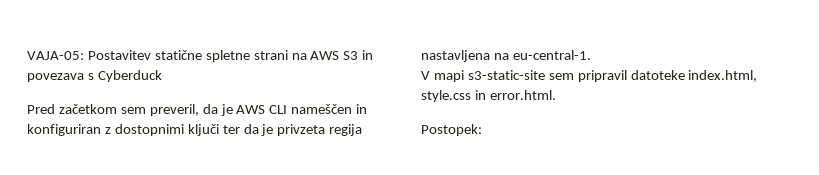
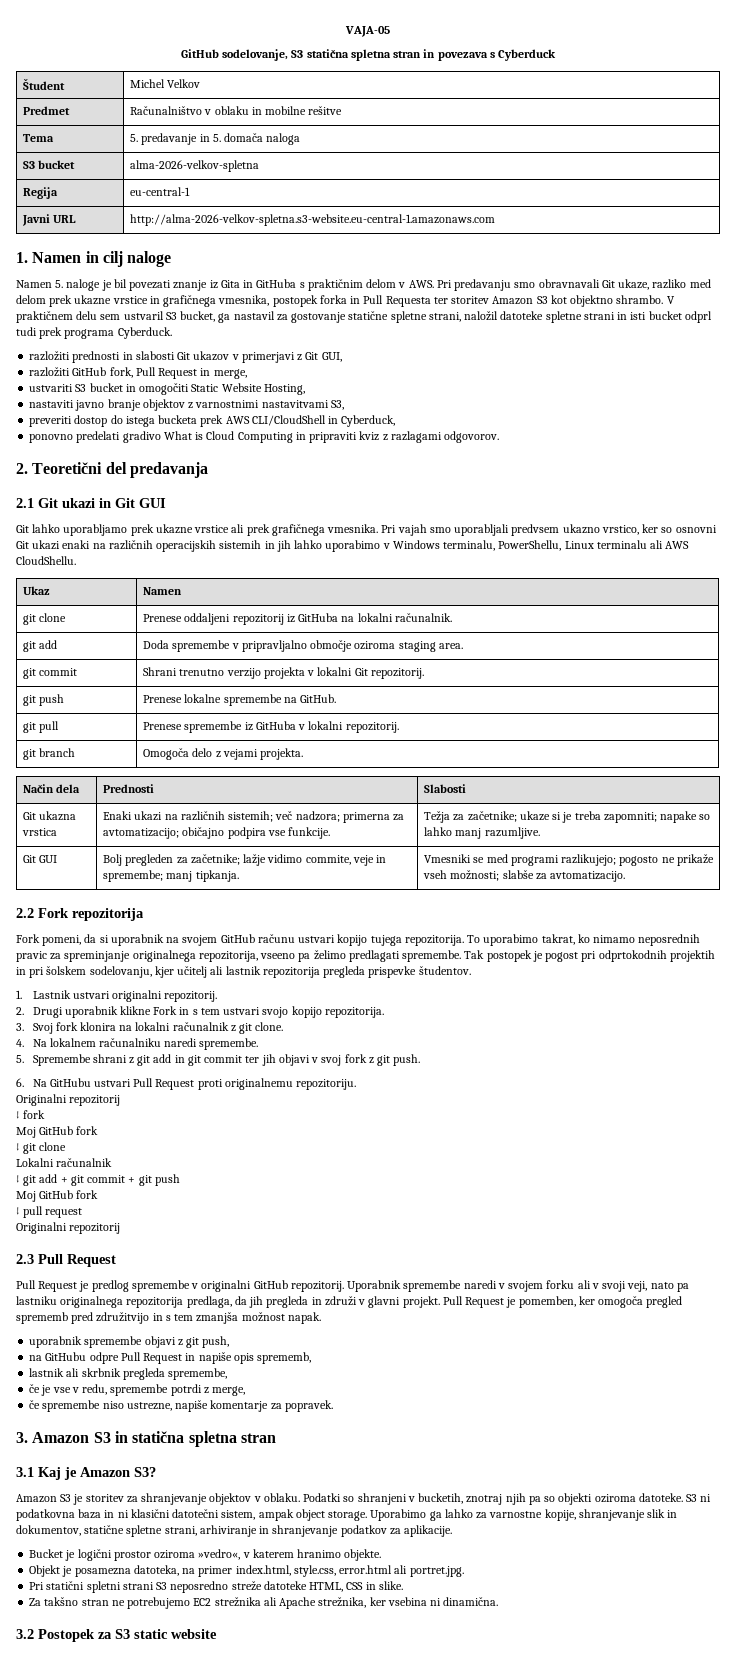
[27,50,374,62] [27,70,162,82] [27,104,368,116] [27,124,363,136] [421,50,591,62] [421,70,758,82] [421,90,556,102] [421,124,482,136] VAJA-05: Postavitev statične spletne strani na AWS S3 in povezava s Cyberduck // Pred začetkom sem preveril, da je AWS CLI nameščen in konfiguriran z dostopnimi ključi ter da je privzeta regija nastavljena na eu-central-1. // V mapi s3-static-site sem pripravil datoteke index.html, style.css in error.html. // Postopek: -> [345,26,390,37] [180,49,557,61] [23,78,66,90] [130,79,201,88] [23,106,71,115] [130,106,343,115] [23,134,55,142] [130,133,301,145] [23,160,76,169] [130,160,260,172] [23,187,59,199] [130,187,191,196] [22,214,77,226] [130,214,496,226] [16,251,172,267] [16,279,711,291] [16,295,675,307] [16,311,712,323] [16,327,172,339] [29,351,342,363] [29,367,247,379] [29,383,305,395] [29,399,344,411] [29,415,396,427] [29,431,500,443] [16,462,208,478] [16,498,166,508] [16,524,717,536] [16,540,690,552] [16,556,76,565] [23,586,51,595] [143,587,183,595] [23,613,67,625] [143,613,452,625] [23,640,58,652] [143,640,463,652] [23,668,78,679] [143,667,424,679] [23,694,65,706] [143,694,337,706] [23,721,60,733] [143,721,399,733] [23,748,76,760] [143,748,304,760] [23,784,81,793] [103,784,155,793] [424,784,467,793] [23,811,77,821] [22,828,58,836] [103,811,405,823] [103,827,331,839] [424,811,711,823] [424,827,540,839] [23,855,58,863] [103,854,387,866] [103,870,239,882] [424,854,714,866] [423,870,626,882] [16,908,144,921] [16,934,701,946] [16,950,715,962] [16,966,471,978] [16,990,218,1002] [16,1006,384,1018] [16,1022,284,1034] [16,1038,259,1050] [16,1054,421,1066] [16,1078,357,1090] [16,1094,121,1106] [16,1110,46,1119] [16,1126,99,1138] [16,1142,67,1154] [16,1158,113,1167] [16,1174,180,1186] [16,1190,99,1202] [16,1206,83,1218] [16,1222,121,1234] [16,1254,116,1267] [16,1280,689,1292] [16,1296,683,1308] [16,1312,321,1324] [29,1336,230,1348] [29,1352,312,1364] [29,1368,228,1380] [29,1384,246,1396] [29,1400,333,1412] [16,1431,276,1447] [16,1467,156,1480] [16,1493,712,1505] [16,1509,678,1521] [16,1525,453,1537] [29,1549,382,1561] [29,1565,464,1577] [29,1581,403,1593] [29,1597,499,1609] [16,1629,217,1642] VAJA-05 // GitHub sodelovanje, S3 statična spletna stran in povezava s Cyberduck // Študent | Michel Velkov // Predmet | Računalništvo v oblaku in mobilne rešitve // Tema | 5. predavanje in 5. domača naloga // S3 bucket | alma-2026-velkov-spletna // Regija | eu-central-1 // Javni URL | http://alma-2026-velkov-spletna.s3-website.eu-central-1.amazonaws.com // 1. Namen in cilj naloge // Namen 5. naloge je bil povezati znanje iz Gita in GitHuba s praktičnim delom v AWS. Pri predavanju smo obravnavali Git ukaze, razliko med delom prek ukazne vrstice in grafičnega vmesnika, postopek forka in Pull Requesta ter storitev Amazon S3 kot objektno shrambo. V praktičnem delu sem ustvaril S3 bucket, ga nastavil za gostovanje statične spletne strani, naložil datoteke spletne strani in isti bucket odprl tudi prek programa Cyberduck. // razložiti prednosti in slabosti Git ukazov v primerjavi z Git GUI, // razložiti GitHub fork, Pull Request in merge, // ustvariti S3 bucket in omogočiti Static Website Hosting, // nastaviti javno branje objektov z varnostnimi nastavitvami S3, // preveriti dostop do istega bucketa prek AWS CLI/CloudShell in Cyberduck, // ponovno predelati gradivo What is Cloud Computing in pripraviti kviz z razlagami odgovorov. // 2. Teoretični del predavanja // 2.1 Git ukazi in Git GUI // Git lahko uporabljamo prek ukazne vrstice ali prek grafičnega vmesnika. Pri vajah smo uporabljali predvsem ukazno vrstico, ker so osnovni Git ukazi enaki na različnih operacijskih sistemih in jih lahko uporabimo v Windows terminalu, PowerShellu, Linux terminalu ali AWS CloudShellu. // Ukaz | Namen // git clone | Prenese oddaljeni repozitorij iz GitHuba na lokalni računalnik. // git add | Doda spremembe v pripravljalno območje oziroma staging area. // git commit | Shrani trenutno verzijo projekta v lokalni Git repozitorij. // git push | Prenese lokalne spremembe na GitHub. // git pull | Prenese spremembe iz GitHuba v lokalni repozitorij. // git branch | Omogoča delo z vejami projekta. // Način dela | Prednosti | Slabosti // Git ukazna vrstica | Enaki ukazi na različnih sistemih; več nadzora; primerna za avtomatizacijo; običajno podpira vse funkcije. | Težja za začetnike; ukaze si je treba zapomniti; napake so lahko manj razumljive. // Git GUI | Bolj pregleden za začetnike; lažje vidimo commite, veje in spremembe; manj tipkanja. | Vmesniki se med programi razlikujejo; pogosto ne prikaže vseh možnosti; slabše za avtomatizacijo. // 2.2 Fork repozitorija // Fork pomeni, da si uporabnik na svojem GitHub računu ustvari kopijo tujega repozitorija. To uporabimo takrat, ko nimamo neposrednih pravic za spreminjanje originalnega repozitorija, vseeno pa želimo predlagati spremembe. Tak postopek je pogost pri odprtokodnih projektih in pri šolskem sodelovanju, kjer učitelj ali lastnik repozitorija pregleda prispevke študentov. // 1. Lastnik ustvari originalni repozitorij. // 2. Drugi uporabnik klikne Fork in s tem ustvari svojo kopijo repozitorija. // 3. Svoj fork klonira na lokalni računalnik z git clone. // 4. Na lokalnem računalniku naredi spremembe. // 5. Spremembe shrani z git add in git commit ter jih objavi v svoj fork z git push. // 6. Na GitHubu ustvari Pull Request proti originalnemu repozitoriju. // Originalni repozitorij // ↓ fork // Moj GitHub fork // ↓ git clone // Lokalni računalnik // ↓ git add + git commit + git push // Moj GitHub fork // ↓ pull request // Originalni repozitorij // 2.3 Pull Request // Pull Request je predlog spremembe v originalni GitHub repozitorij. Uporabnik spremembe naredi v svojem forku ali v svoji veji, nato pa lastniku originalnega repozitorija predlaga, da jih pregleda in združi v glavni projekt. Pull Request je pomemben, ker omogoča pregled sprememb pred združitvijo in s tem zmanjša možnost napak. // uporabnik spremembe objavi z git push, // na GitHubu odpre Pull Request in napiše opis sprememb, // lastnik ali skrbnik pregleda spremembe, // če je vse v redu, spremembe potrdi z merge, // če spremembe niso ustrezne, napiše komentarje za popravek. // 3. Amazon S3 in statična spletna stran // 3.1 Kaj je Amazon S3? // Amazon S3 je storitev za shranjevanje objektov v oblaku. Podatki so shranjeni v bucketih, znotraj njih pa so objekti oziroma datoteke. S3 ni podatkovna baza in ni klasični datotečni sistem, ampak object storage. Uporabimo ga lahko za varnostne kopije, shranjevanje slik in dokumentov, statične spletne strani, arhiviranje in shranjevanje podatkov za aplikacije. // Bucket je logični prostor oziroma »vedro«, v katerem hranimo objekte. // Objekt je posamezna datoteka, na primer index.html, style.css, error.html ali portret.jpg. // Pri statični spletni strani S3 neposredno streže datoteke HTML, CSS in slike. // Za takšno stran ne potrebujemo EC2 strežnika ali Apache strežnika, ker vsebina ni dinamična. // 3.2 Postopek za S3 static website

